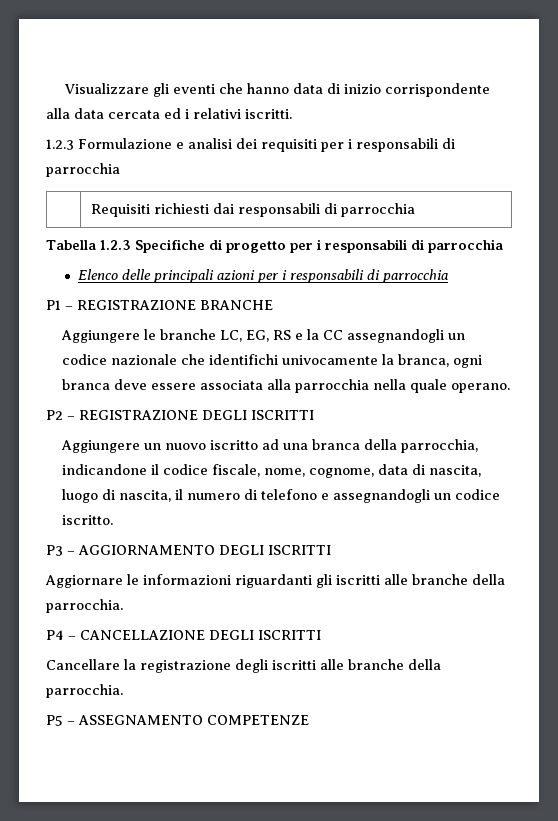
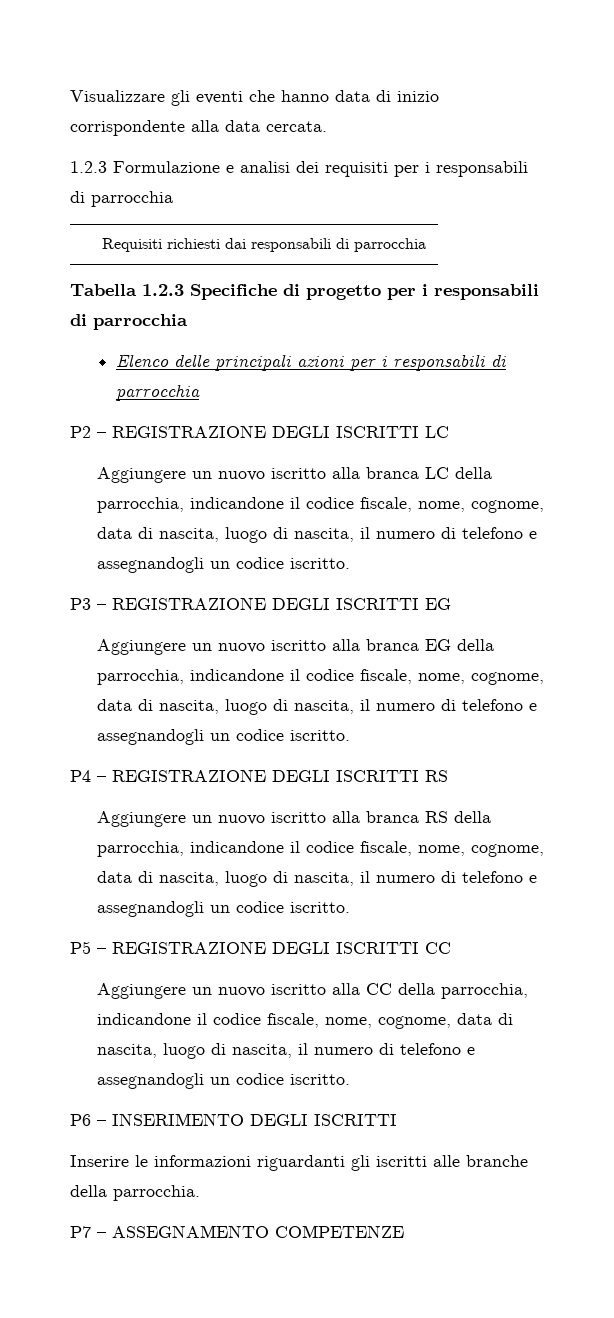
[108,108,292,119] cercata ed i relativi iscritti. -> [266,121,327,132] cercata.
[46,300,273,310] [61,329,466,343] [62,354,483,368] [62,379,511,393] // P1 – REGISTRAZIONE BRANCHE // Aggiungere le branche LC, EG, RS e la CC assegnandogli un codice nazionale che identifichi univocamente la branca, ogni branca deve essere associata alla parrocchia nella quale operano. -> (200, 392) none
[61,439,361,453] // Aggiungere un nuovo iscritto ad una branca -> [425,426,449,438] [96,467,449,483] LC // Aggiungere un nuovo iscritto alla branca LC
[78,545,331,555] [45,575,123,588] AGGIORNAMENTO DEGLI ISCRITTI // Aggiornare -> [112,597,451,610] [96,639,494,655] [96,669,544,685] [96,699,537,715] [96,729,350,745] [70,769,448,782] [96,811,491,827] [96,841,544,857] [96,871,537,887] [96,901,350,917] [70,941,451,954] [96,983,528,999] [96,1013,513,1029] [96,1043,475,1059] [96,1073,350,1089] [70,1113,397,1126] [70,1155,129,1167] REGISTRAZIONE DEGLI ISCRITTI EG // Aggiungere un nuovo iscritto alla branca EG della parrocchia, indicandone il codice fiscale, nome, cognome, data di nascita, luogo di nascita, il numero di telefono e assegnandogli un codice iscritto. // P4 – REGISTRAZIONE DEGLI ISCRITTI RS // Aggiungere un nuovo iscritto alla branca RS della parrocchia, indicandone il codice fiscale, nome, cognome, data di nascita, luogo di nascita, il numero di telefono e assegnandogli un codice iscritto. // P5 – REGISTRAZIONE DEGLI ISCRITTI CC // Aggiungere un nuovo iscritto alla CC della parrocchia, indicandone il codice fiscale, nome, cognome, data di nascita, luogo di nascita, il numero di telefono e assegnandogli un codice iscritto. // P6 – INSERIMENTO DEGLI ISCRITTI // Inserire
[46,630,321,640] [46,659,441,673] [46,684,123,698] [46,715,63,726] P4 – CANCELLAZIONE DEGLI ISCRITTI // Cancellare la registrazione degli iscritti alle branche della parrocchia. // P5 -> [70,1226,91,1238] P7

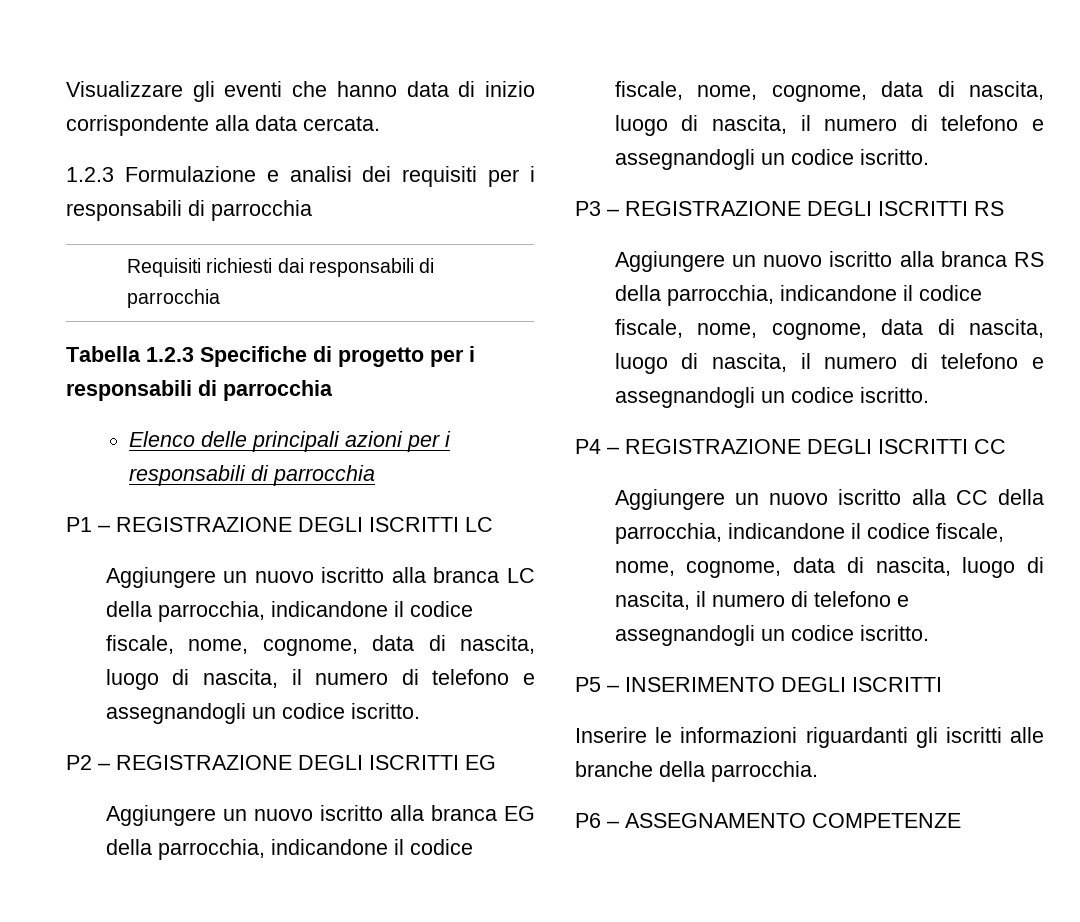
[70,426,91,438] P2 -> [66,517,92,532] P1
[70,598,91,610] P3 -> [66,755,92,770] P2
[70,770,91,782] P4 -> [575,201,601,216] P3
[70,941,91,954] P5 -> [575,439,601,454] P4
[70,1114,91,1126] P6 -> [575,677,601,692] P5
[70,1226,91,1238] P7 -> [575,813,601,828] P6

